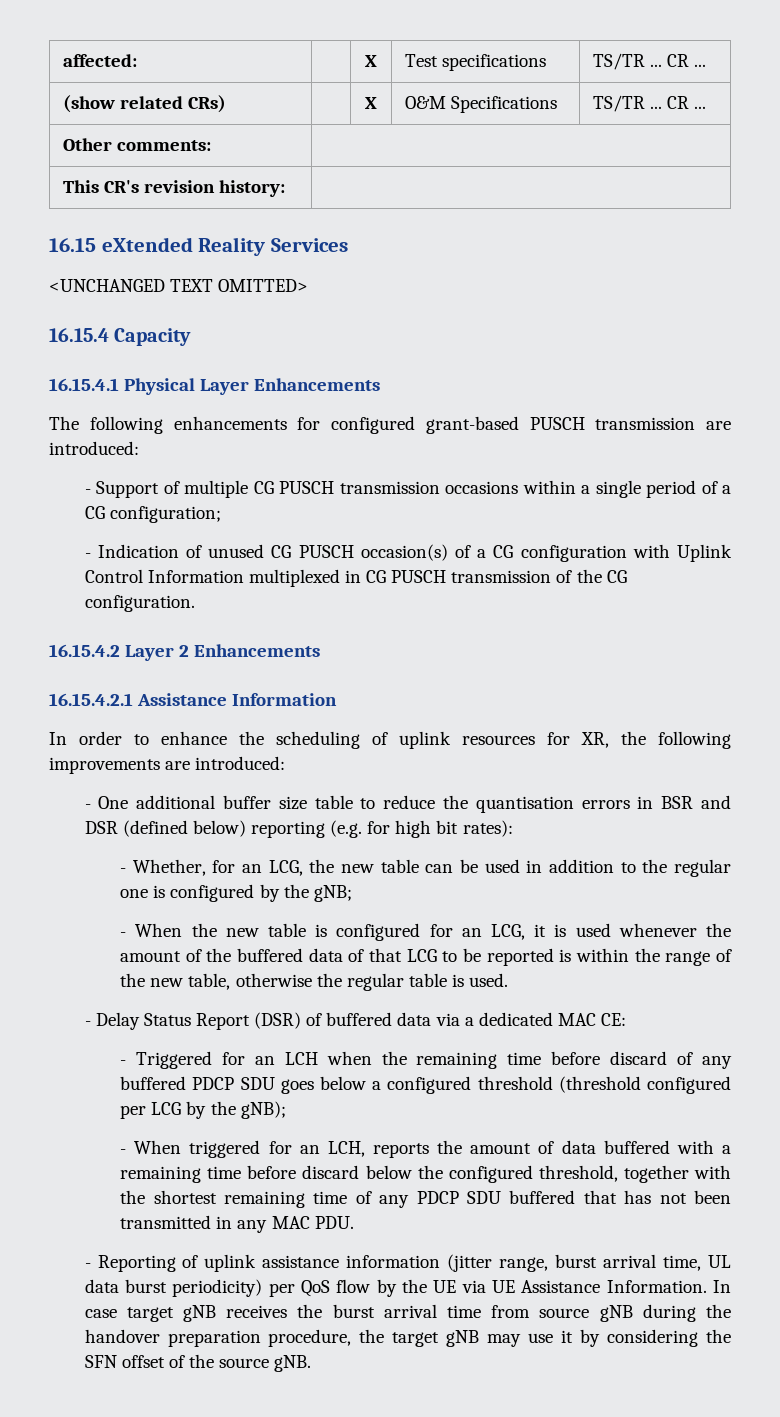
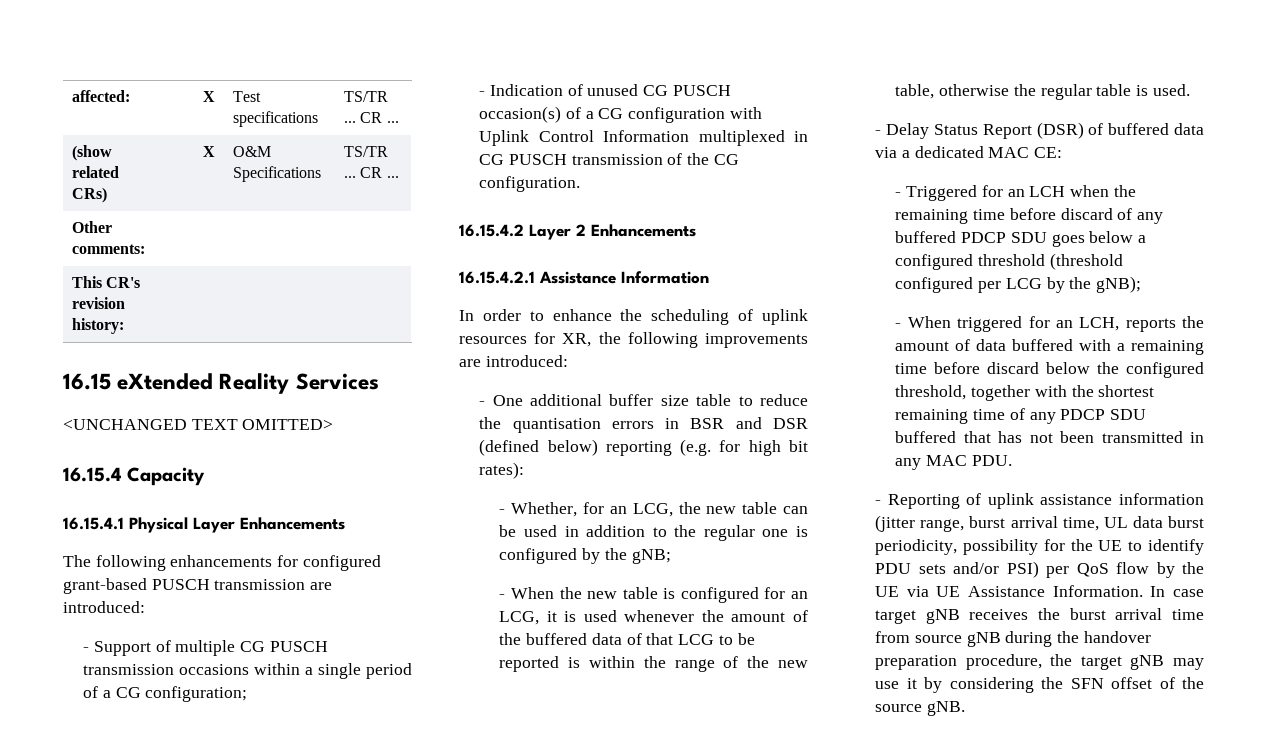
[172,1279,263,1297] periodicity) -> [875,539,1204,555] [875,561,1039,578] periodicity, possibility for the UE to identify PDU sets and/or PSI)

